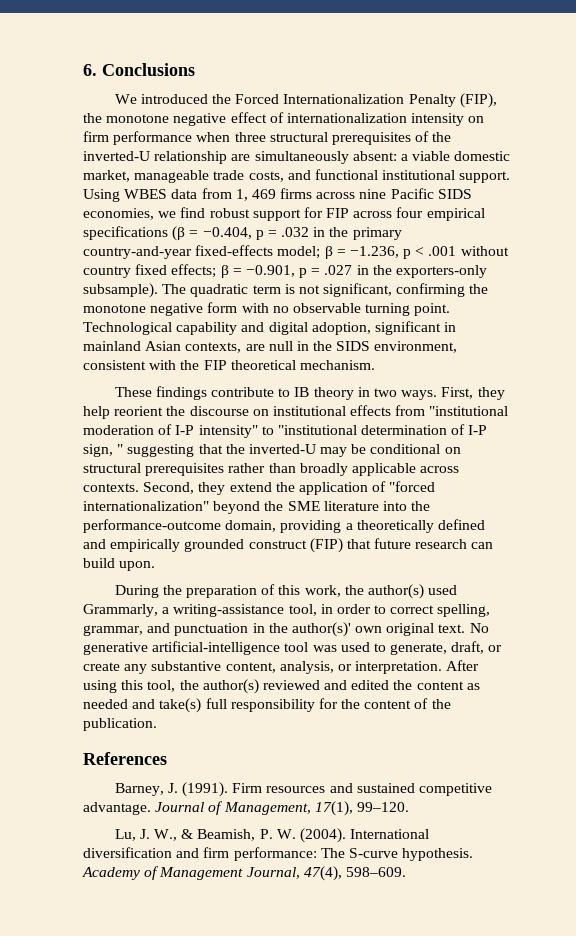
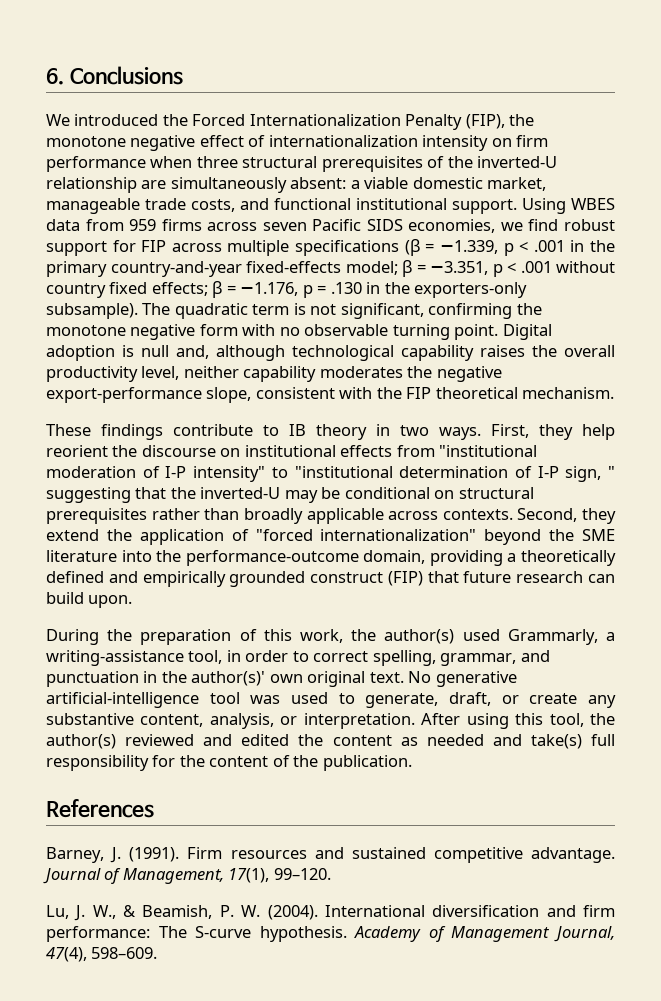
[235,189,276,201] 1, 469 -> [129,219,157,231] 959
[359,189,387,199] nine -> [262,222,307,231] seven
[396,207,485,221] four empirical -> [227,240,290,256] multiple
[202,227,310,240] −0.404, p = .032 -> [439,240,565,256] −1.339, p < .001
[349,246,399,258] −1.236, -> [430,261,488,275] −3.351,
[245,265,353,278] −0.901, p = .027 -> [240,282,362,298] −1.176, p = .130
[83,321,457,335] [83,341,458,353] Technological capability and digital adoption, significant in mainland Asian contexts, are null in the SIDS environment, -> [502,324,552,340] [46,345,615,361] [46,366,502,382] [46,387,252,403] Digital adoption is null and, although technological capability raises the overall productivity level, neither capability moderates the negative export-performance slope,

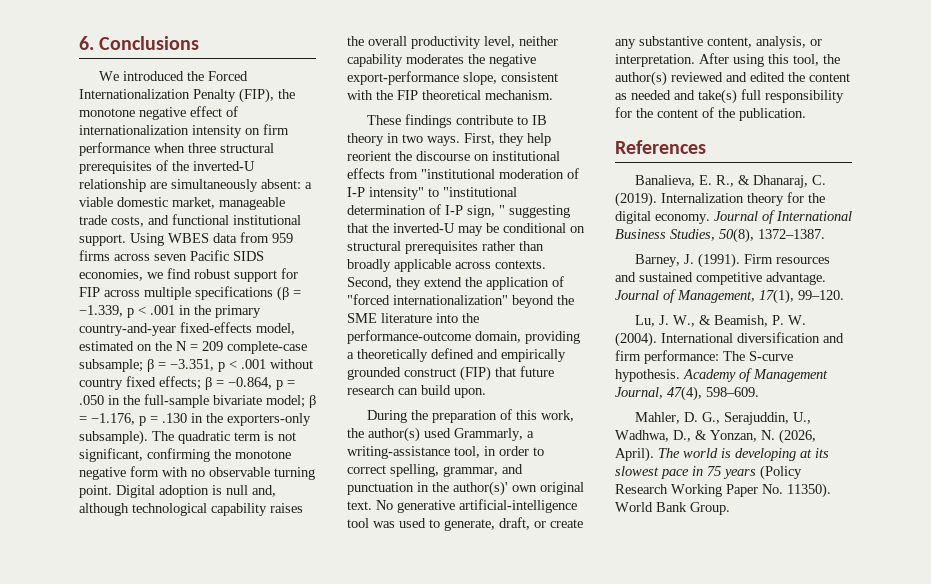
[345,261,398,275] model; -> [256,323,295,335] [79,341,307,354] [79,359,143,372] model, estimated on the N = 209 complete-case subsample;
(236, 289) none -> [228,377,295,390] [79,394,316,408] [79,416,87,423] −0.864, p = .050 in the full-sample bivariate model; β =
(154, 808) none -> [635,175,827,188] [615,192,825,207] [615,210,852,224] [615,228,825,243] // Banalieva, E. R., & Dhanaraj, C. (2019). Internalization theory for the digital economy. Journal of International Business Studies, 50(8), 1372–1387.
(158, 953) none -> [635,412,812,425] [615,429,816,444] [615,447,829,462] [615,465,802,480] [615,483,831,498] [615,502,730,515] // Mahler, D. G., Serajuddin, U., Wadhwa, D., & Yonzan, N. (2026, April). The world is developing at its slowest pace in 75 years (Policy Research Working Paper No. 11350). World Bank Group.

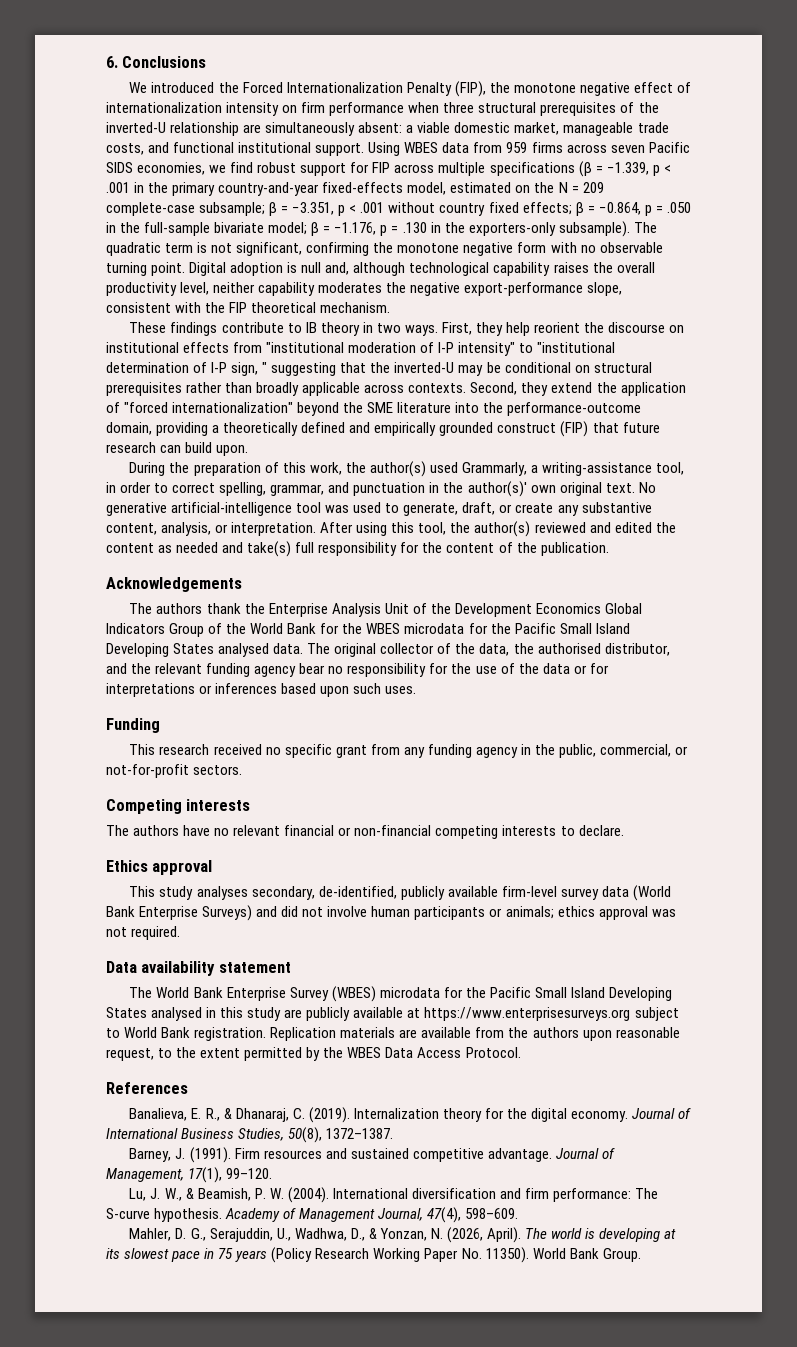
(806, 114) none -> [106,577,242,592] [129,603,642,617] [106,623,630,637] [106,643,670,657] [106,663,609,677] [106,683,417,697] [106,718,160,733] [129,744,689,758] [106,764,243,778] [106,799,251,814] [106,825,624,839] [106,860,213,875] [129,885,671,901] [106,905,676,921] [106,926,181,940] [106,961,291,976] [129,986,673,1002] [106,1007,679,1021] [106,1027,680,1041] [106,1047,521,1061] // Acknowledgements // The authors thank the Enterprise Analysis Unit of the Development Economics Global Indicators Group of the World Bank for the WBES microdata for the Pacific Small Island Developing States analysed data. The original collector of the data, the authorised distributor, and the relevant funding agency bear no responsibility for the use of the data or for interpretations or inferences based upon such uses. // Funding // This research received no specific grant from any funding agency in the public, commercial, or not-for-profit sectors. // Competing interests // The authors have no relevant financial or non-financial competing interests to declare. // Ethics approval // This study analyses secondary, de-identified, publicly available firm-level survey data (World Bank Enterprise Surveys) and did not involve human participants or animals; ethics approval was not required. // Data availability statement // The World Bank Enterprise Survey (WBES) microdata for the Pacific Small Island Developing States analysed in this study are publicly available at https://www.enterprisesurveys.org subject to World Bank registration. Replication materials are available from the authors upon reasonable request, to the extent permitted by the WBES Data Access Protocol.

